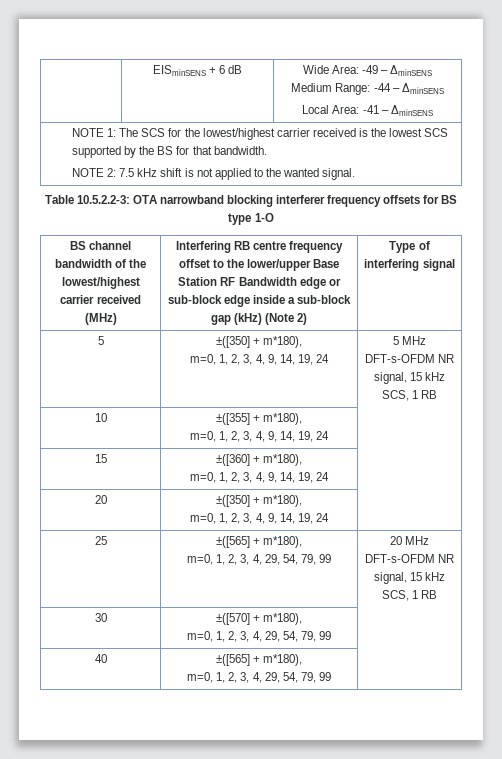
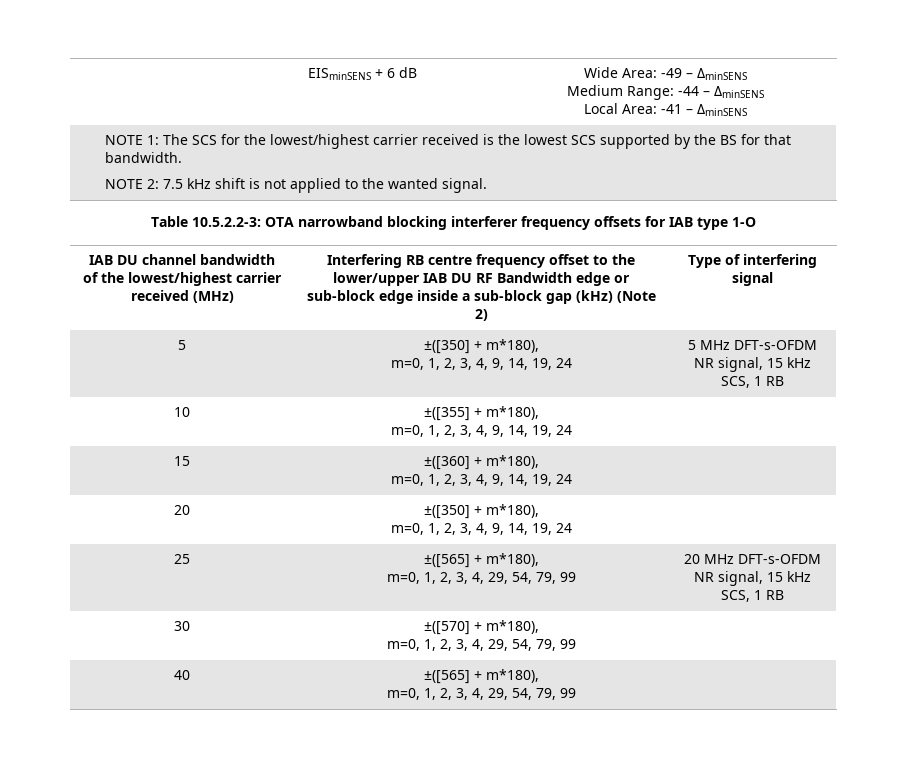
[441,195,458,204] BS -> [669,217,693,227] IAB
[69,241,86,250] BS -> [89,255,138,265] IAB DU
[313,259,340,268] [178,277,218,286] Base Station -> [423,273,472,283] IAB DU

